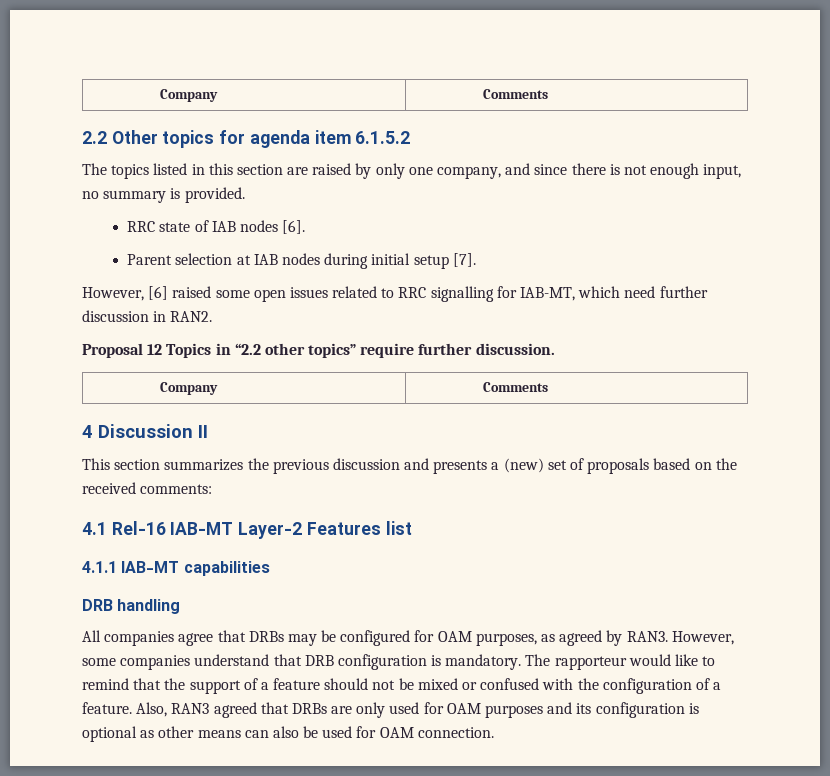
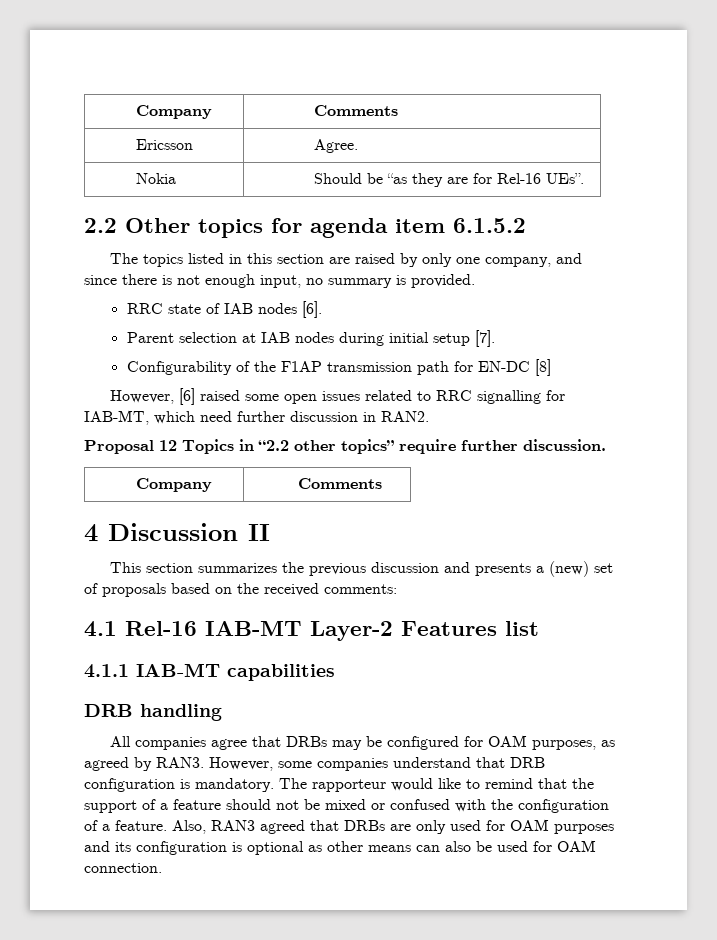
[159,89,218,102] [482,89,548,99] Company | Comments -> [136,105,213,119] [314,105,399,116] [136,139,194,150] [314,139,359,153] [136,173,177,184] [314,173,585,187] Company | Comments // Ericsson | Agree. // Nokia | Should be “as they are for Rel-16 UEs”.
(476, 260) none -> [126,359,551,376] // Configurability of the F1AP transmission path for EN-DC [8]

